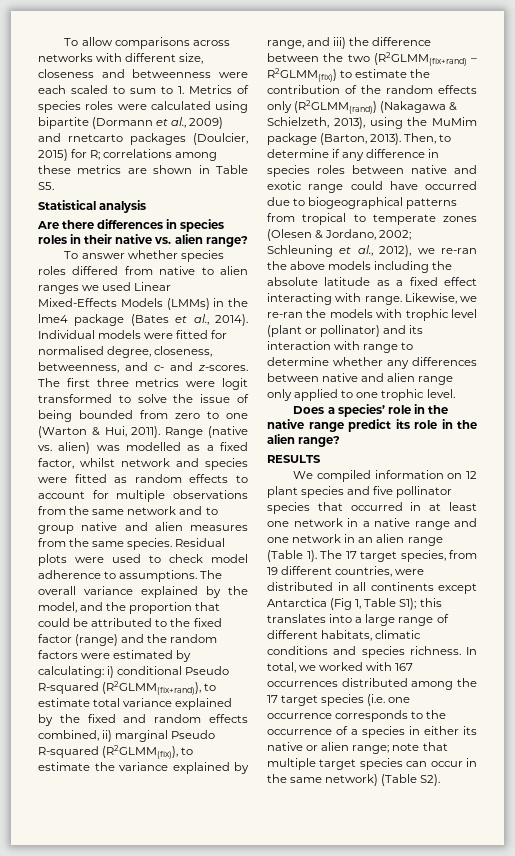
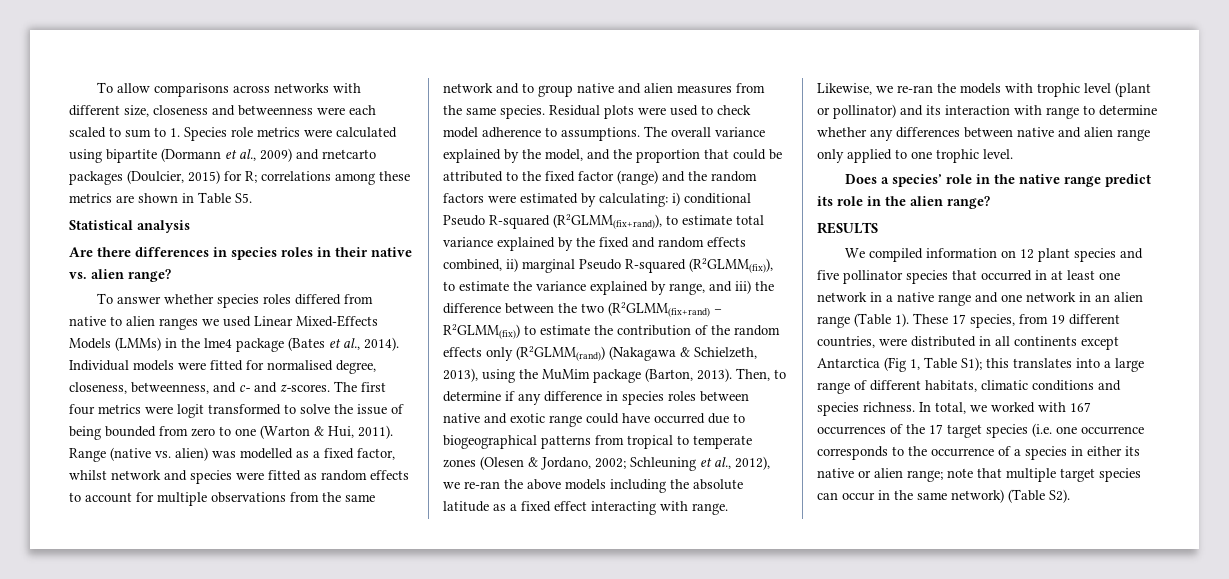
[189,85,249,94] [38,101,114,113] Metrics of species roles -> [184,127,300,141] Species role metrics
[96,378,129,387] three -> [69,404,95,415] four
[320,550,397,562] The 17 target -> [913,313,966,324] These 17
[341,678,454,690] distributed among -> [890,424,903,434] of

